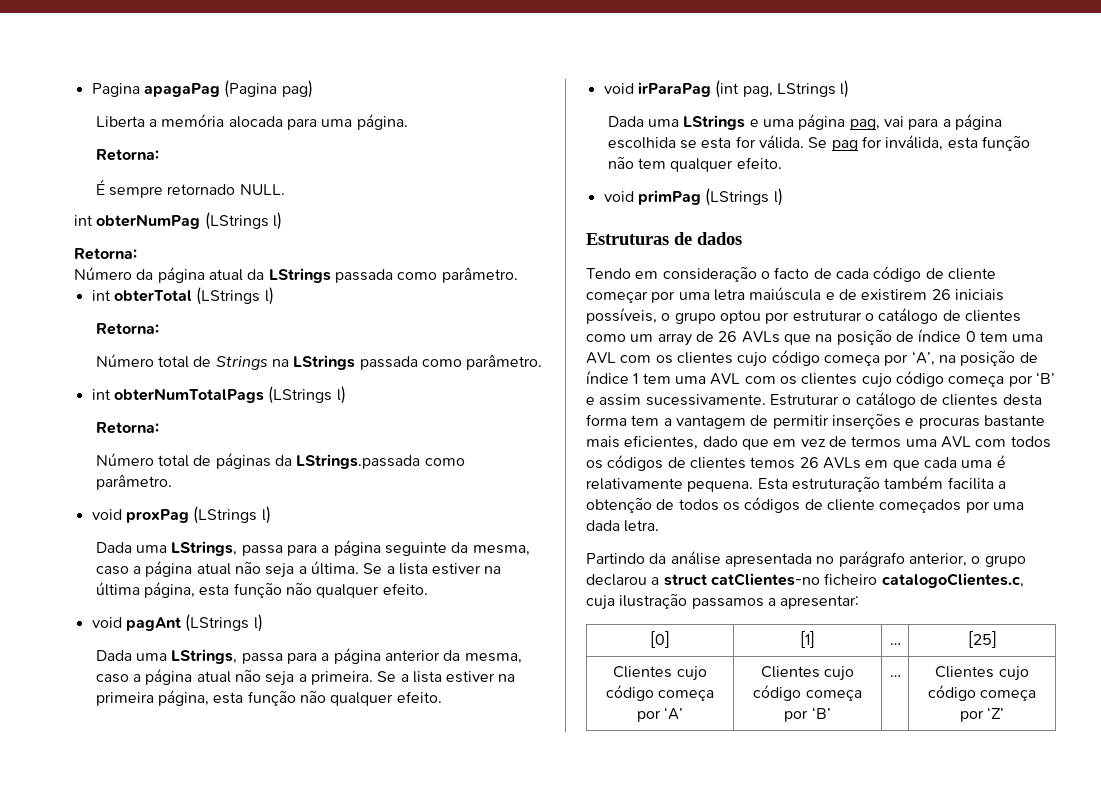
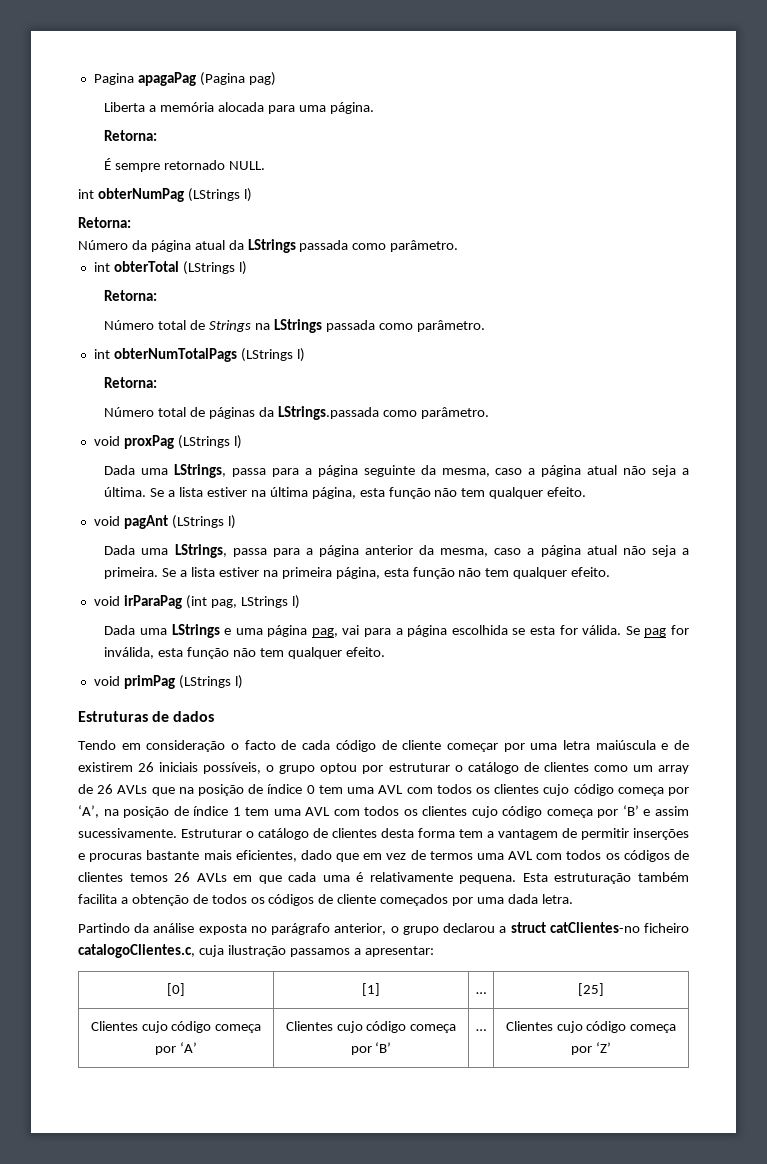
(312, 588) none -> [461,488,486,497] tem
(326, 696) none -> [485,568,510,577] tem
(652, 359) none -> [436,784,472,794] todos
(776, 380) none -> [364,806,400,816] todos
[724,553,812,567] apresentada -> [198,924,247,935] exposta

